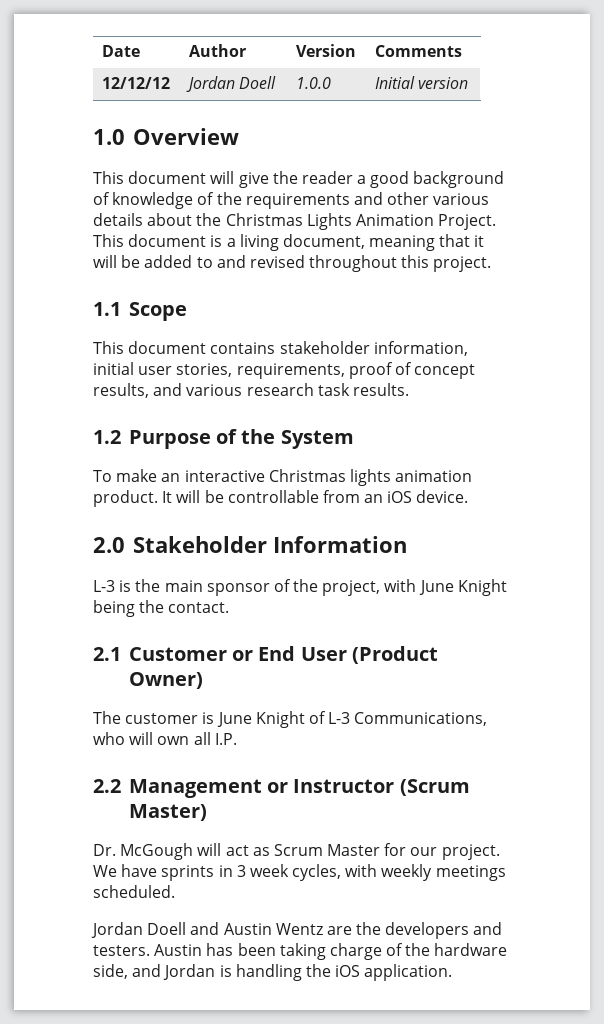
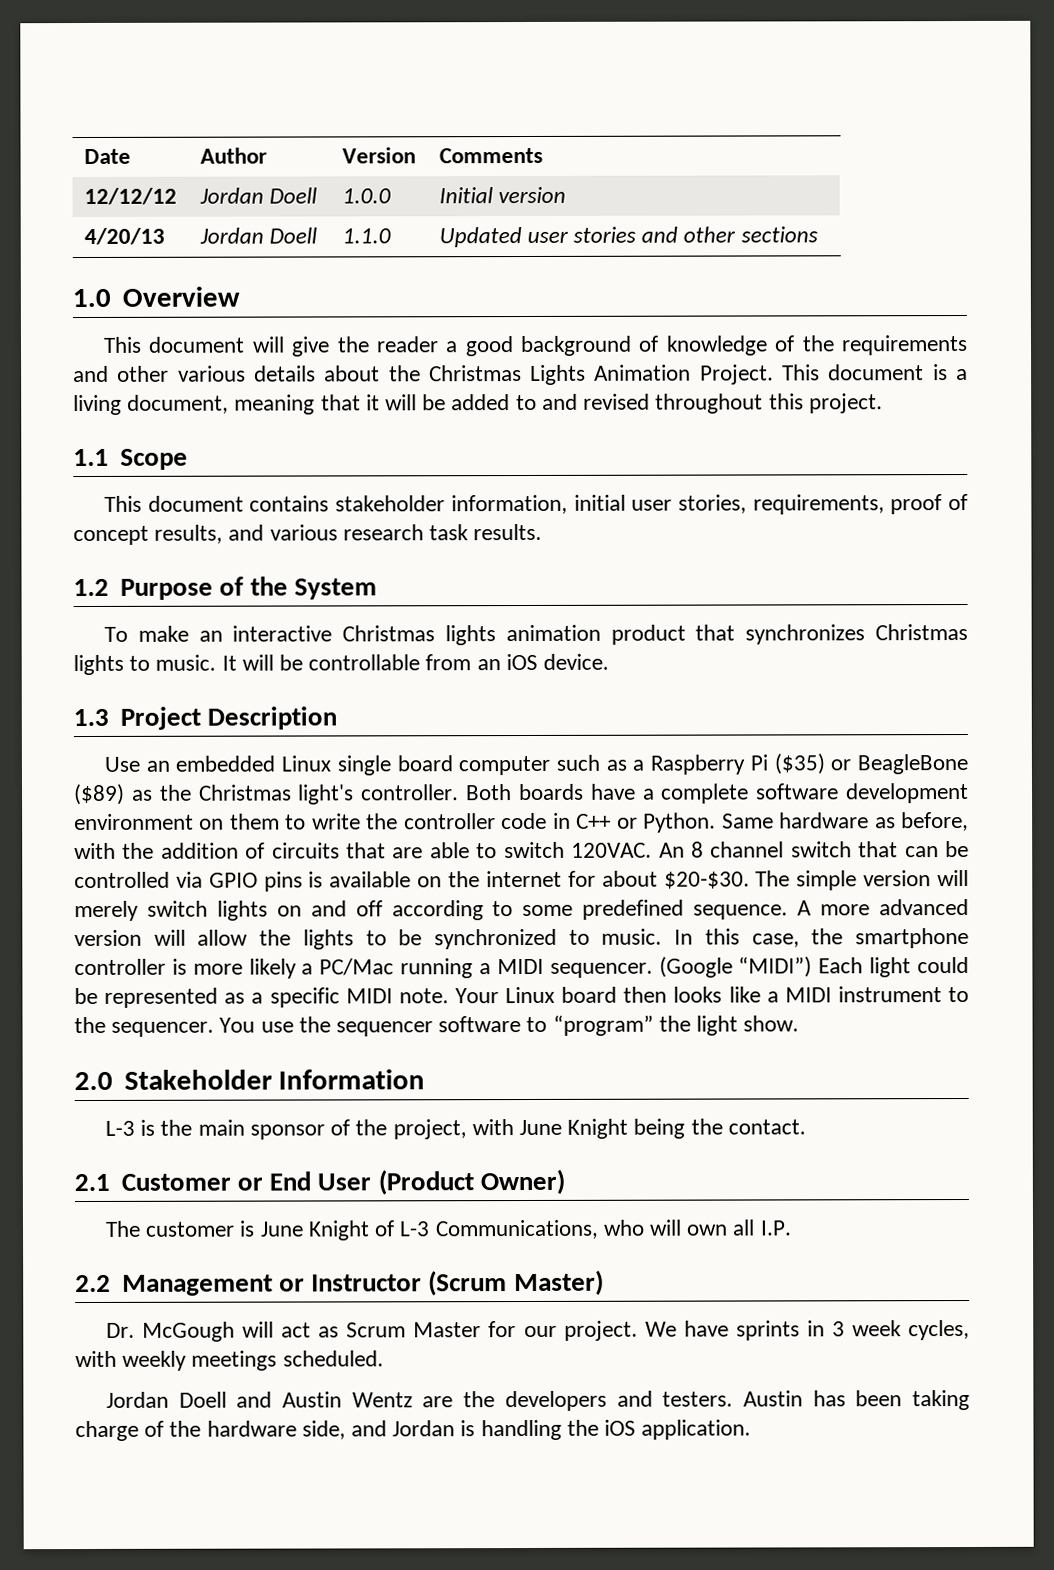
(469, 83) none -> [83,227,165,246] [198,227,317,244] [341,228,391,244] [438,226,818,248] // 4/20/13 | Jordan Doell | 1.1.0 | Updated user stories and other sections
[93,490,158,507] product. -> [610,623,968,645] [73,654,217,676] product that synchronizes Christmas lights to music.
(469, 496) none -> [73,706,337,730] [104,753,968,776] [73,782,970,806] [74,811,969,833] [74,840,969,860] [74,869,970,892] [74,898,969,922] [74,927,969,950] [74,956,970,979] [74,986,969,1008] [74,1014,800,1037] // 1.3 Project Description // Use an embedded Linux single board computer such as a Raspberry Pi ($35) or BeagleBone ($89) as the Christmas light's controller. Both boards have a complete software development environment on them to write the controller code in C++ or Python. Same hardware as before, with the addition of circuits that are able to switch 120VAC. An 8 channel switch that can be controlled via GPIO pins is available on the internet for about $20-$30. The simple version will merely switch lights on and off according to some predefined sequence. A more advanced version will allow the lights to be synchronized to music. In this case, the smartphone controller is more likely a PC/Mac running a MIDI sequencer. (Google “MIDI”) Each light could be represented as a specific MIDI note. Your Linux board then looks like a MIDI instrument to the sequencer. You use the sequencer software to “program” the light show.

